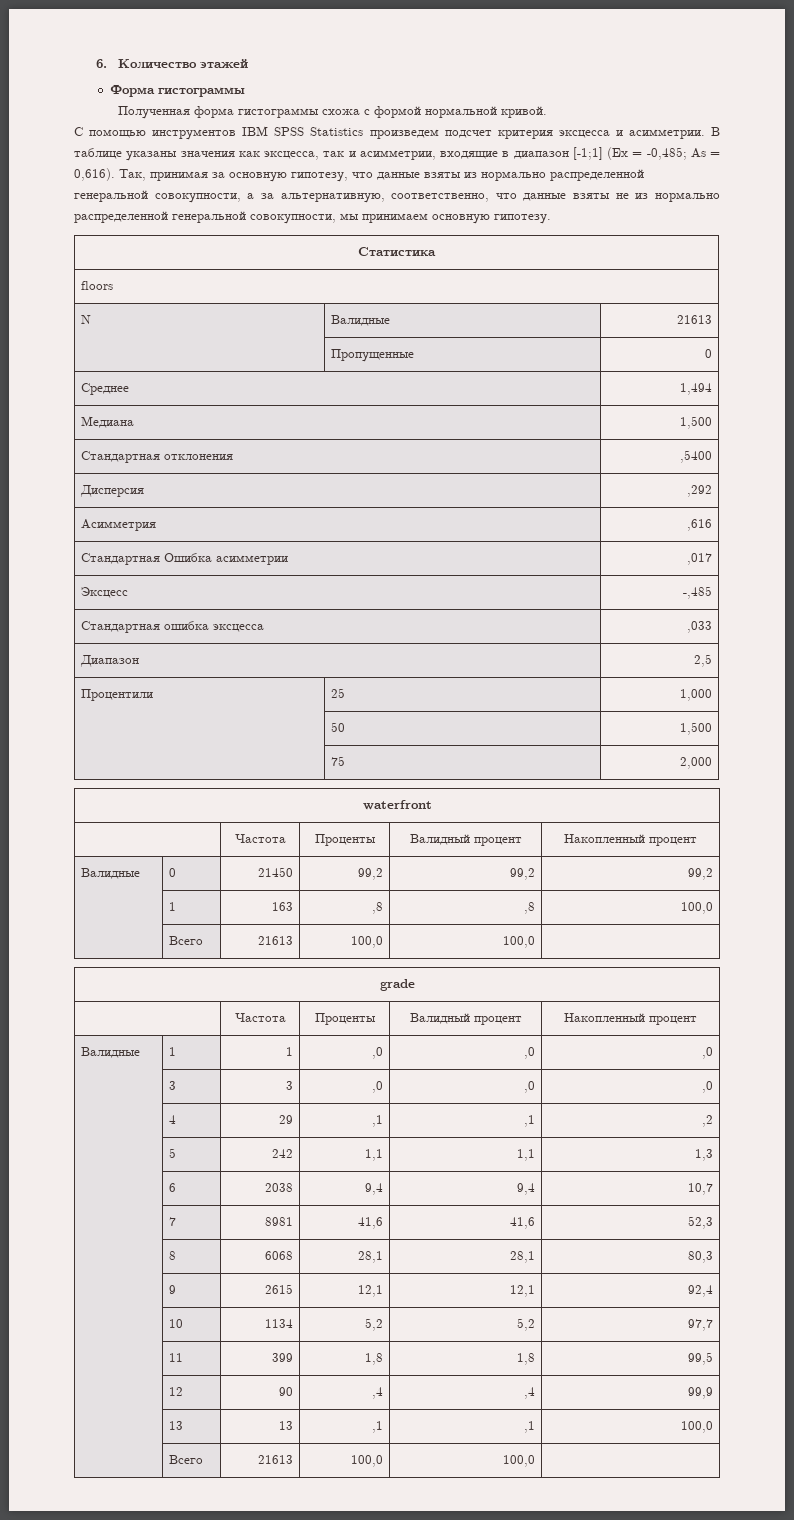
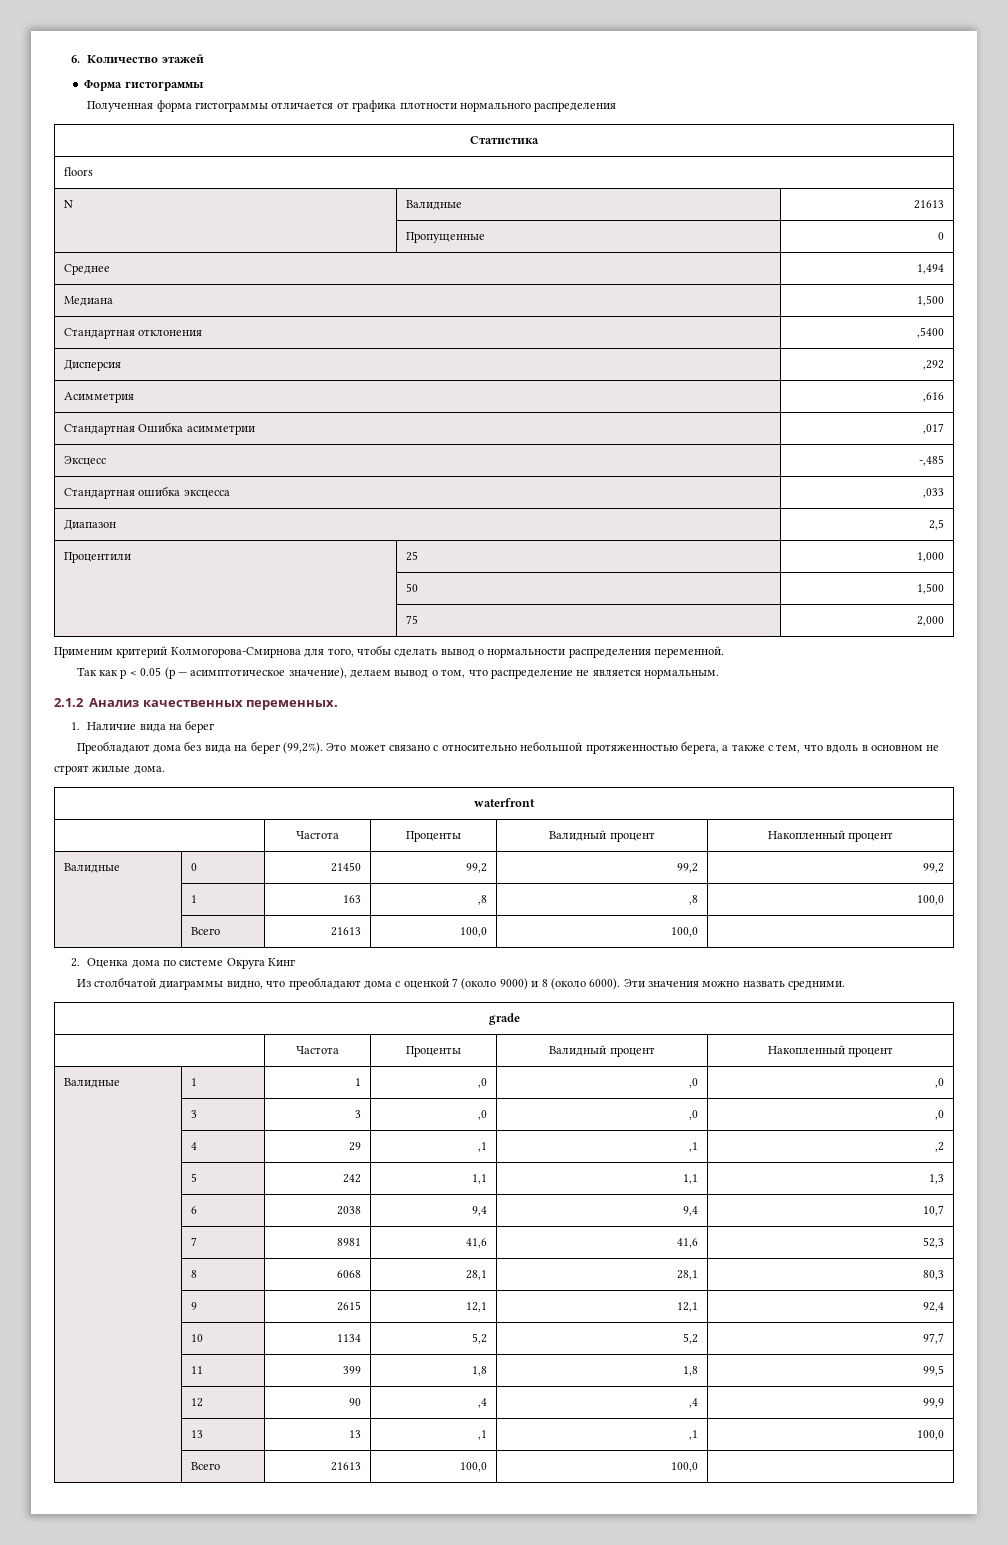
[321,106,547,118] [74,126,721,140] [74,147,720,161] [74,168,644,182] [74,190,720,203] [74,211,551,224] схожа с формой нормальной кривой. // С помощью инструментов IBM SPSS Statistics произведем подсчет критерия эксцесса и асимметрии. В таблице указаны значения как эксцесса, так и асимметрии, входящие в диапазон [-1;1] (Ex = -0,485; As = 0,616). Так, принимая за основную гипотезу, что данные взяты из нормально распределенной генеральной совокупности, а за альтернативную, соответственно, что данные взяты не из нормально распределенной генеральной совокупности, мы принимаем основную гипотезу. -> [271,100,617,112] отличается от графика плотности нормального распределения
(712, 763) none -> [54,645,725,658] [76,667,720,679] [54,698,339,710] [70,720,215,733] [76,741,940,754] [54,765,165,775] // Применим критерий Колмогорова-Смирнова для того, чтобы сделать вывод о нормальности распределения переменной. // Так как p < 0.05 (p — асимптотическое значение), делаем вывод о том, что распределение не является нормальным. // 2.1.2 Анализ качественных переменных. // 1. Наличие вида на берег // Преобладают дома без вида на берег (99,2%). Это может связано с относительно небольшой протяженностью берега, а также с тем, что вдоль в основном не строят жилые дома.
(535, 942) none -> [70,958,296,969] [76,977,846,990] // 2. Оценка дома по системе Округа Кинг // Из столбчатой диаграммы видно, что преобладают дома с оценкой 7 (около 9000) и 8 (около 6000). Эти значения можно назвать средними.

